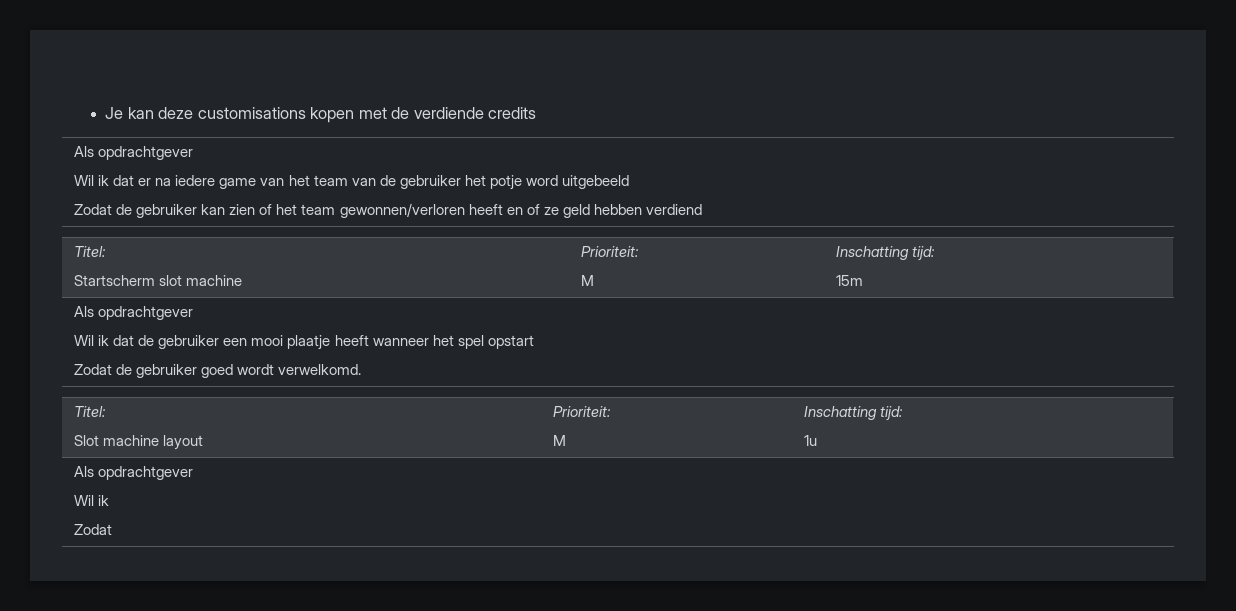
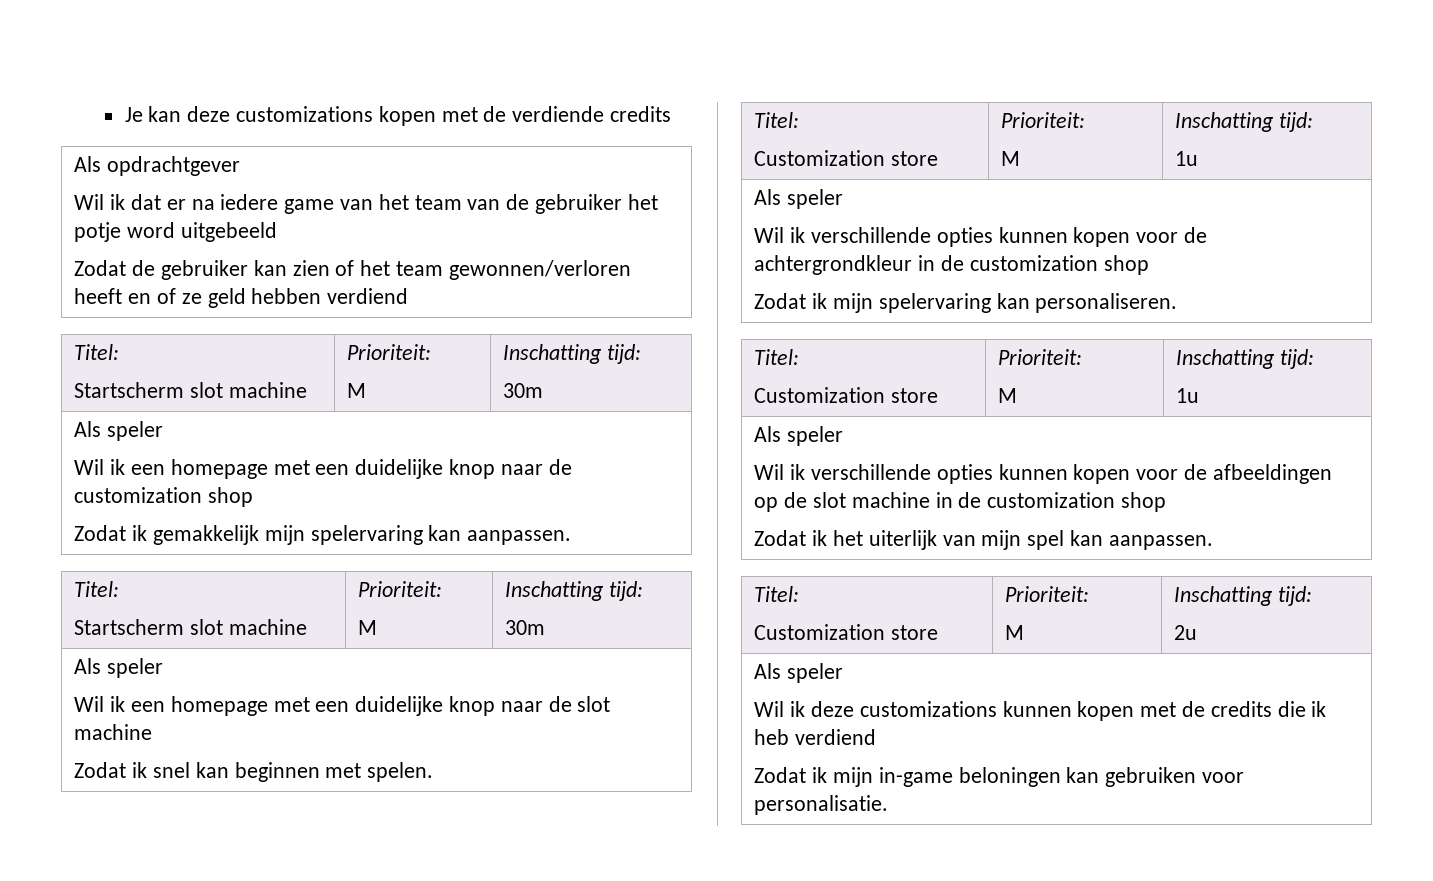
[197,107,306,119] customisations -> [235,106,373,122] customizations
[836,275,864,286] [74,306,194,320] [74,335,534,350] [74,364,362,378] [74,406,107,417] [74,435,204,450] [553,406,612,417] [553,435,567,446] [804,406,904,421] [804,435,818,446] [74,466,194,480] [74,495,110,506] [74,524,113,535] 15m // Als opdrachtgever // Wil ik dat de gebruiker een mooi plaatje heeft wanneer het spel opstart // Zodat de gebruiker goed wordt verwelkomd. // Titel: // Slot machine layout | Prioriteit: // M | Inschatting tijd: // 1u // Als opdrachtgever // Wil ik // Zodat -> [503,383,544,398] [74,421,164,441] [74,459,572,479] [74,487,254,507] [74,525,572,545] [74,581,120,597] [74,619,308,635] [358,581,443,597] [358,620,378,635] [505,581,644,601] [505,620,546,635] [74,658,164,678] [74,696,611,716] [74,724,153,740] [74,762,434,782] [754,112,800,128] [754,150,939,166] [1001,112,1086,128] [1001,151,1021,166] [1175,112,1314,132] [1175,151,1199,166] [754,189,844,209] [754,227,1208,247] [754,255,1149,275] [754,293,1178,313] [754,349,800,365] [754,387,939,403] [998,349,1083,365] [998,388,1018,403] [1176,349,1315,369] [1176,388,1200,403] [754,426,844,446] [754,464,1332,484] [754,492,1167,512] [754,530,1213,550] [754,586,800,602] [754,624,939,640] [1005,586,1090,602] [1005,625,1025,640] [1174,586,1313,606] [1174,625,1198,640] [754,663,844,683] [754,701,1327,721] [754,729,877,745] [754,767,1245,787] [754,795,889,815] 30m // Als speler // Wil ik een homepage met een duidelijke knop naar de customization shop // Zodat ik gemakkelijk mijn spelervaring kan aanpassen. // Titel: // Startscherm slot machine | Prioriteit: // M | Inschatting tijd: // 30m // Als speler // Wil ik een homepage met een duidelijke knop naar de slot machine // Zodat ik snel kan beginnen met spelen. // Titel: // Customization store | Prioriteit: // M | Inschatting tijd: // 1u // Als speler // Wil ik verschillende opties kunnen kopen voor de achtergrondkleur in de customization shop // Zodat ik mijn spelervaring kan personaliseren. // Titel: // Customization store | Prioriteit: // M | Inschatting tijd: // 1u // Als speler // Wil ik verschillende opties kunnen kopen voor de afbeeldingen op de slot machine in de customization shop // Zodat ik het uiterlijk van mijn spel kan aanpassen. // Titel: // Customization store | Prioriteit: // M | Inschatting tijd: // 2u // Als speler // Wil ik deze customizations kunnen kopen met de credits die ik heb verdiend // Zodat ik mijn in-game beloningen kan gebruiken voor personalisatie.

